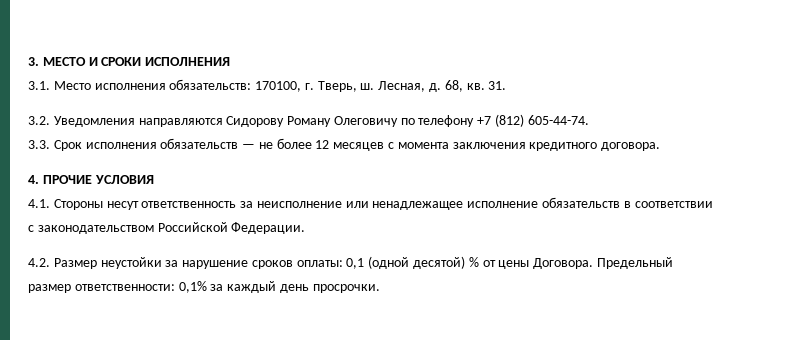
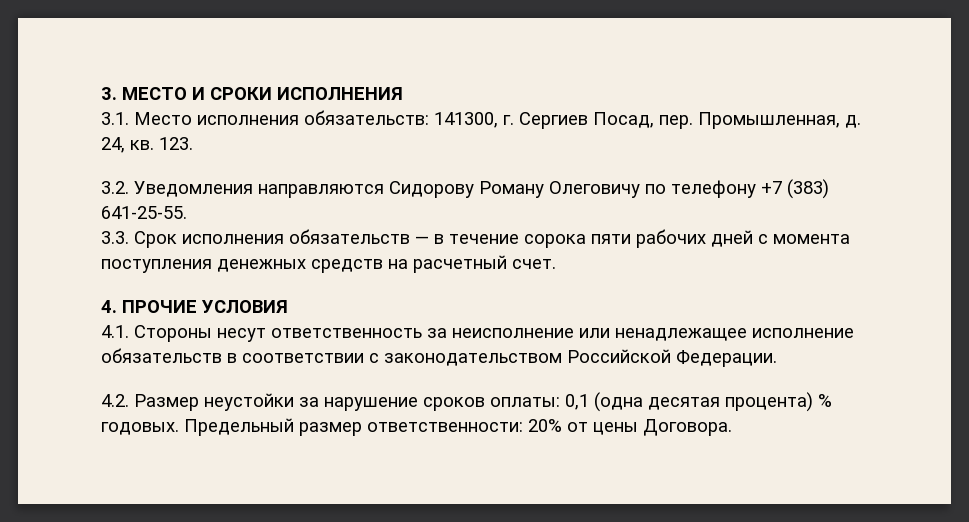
[255,80,507,92] 170100, г. Тверь, ш. Лесная, д. 68, кв. 31. -> [434,112,861,129] [101,137,193,153] 141300, г. Сергиев Посад, пер. Промышленная, д. 24, кв. 123.
[495,114,589,127] (812) 605-44-74. -> [787,179,829,199] [101,206,187,219] (383) 641-25-55.
[258,138,661,151] не более 12 месяцев с момента заключения кредитного договора. -> [434,229,850,248] [101,255,556,273] в течение сорока пяти рабочих дней с момента поступления денежных средств на расчетный счет.
[368,256,673,269] [28,281,380,293] (одной десятой) % от цены Договора. Предельный размер ответственности: 0,1% за каждый день просрочки. -> [594,392,832,412] [101,418,732,436] (одна десятая процента) % годовых. Предельный размер ответственности: 20% от цены Договора.

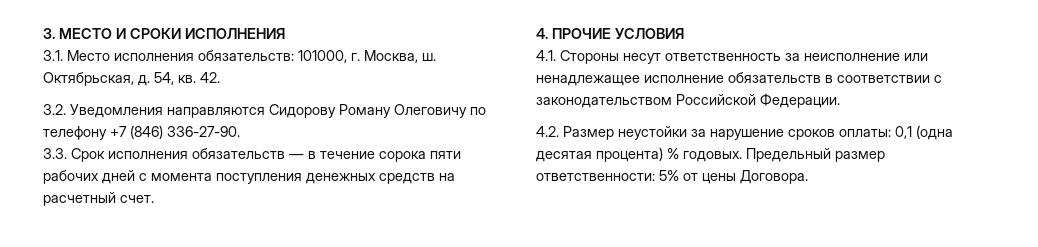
[434,112,861,129] [101,137,193,153] 141300, г. Сергиев Посад, пер. Промышленная, д. 24, кв. 123. -> [298,50,436,63] [43,72,220,86] 101000, г. Москва, ш. Октябрьская, д. 54, кв. 42.
[787,179,829,199] [101,206,187,219] (383) 641-25-55. -> [130,125,240,139] (846) 336-27-90.
[528,419,562,432] 20% -> [659,170,679,181] 5%

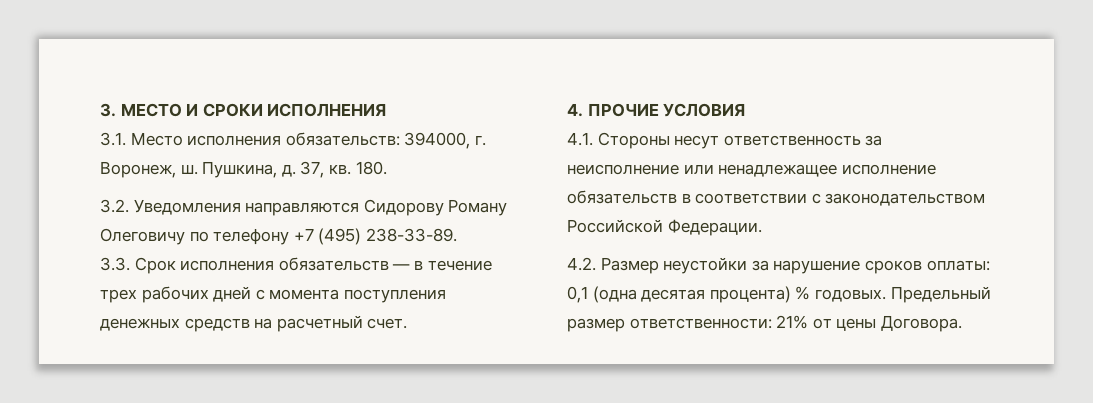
[298,50,436,63] [43,72,220,86] 101000, г. Москва, ш. Октябрьская, д. 54, кв. 42. -> [404,132,486,149] [100,161,387,178] 394000, г. Воронеж, ш. Пушкина, д. 37, кв. 180.
[130,125,240,139] (846) 336-27-90. -> [318,228,457,245] (495) 238-33-89.
[379,151,461,162] сорока пяти -> [100,289,137,303] трех
[659,170,679,181] 5% -> [776,315,809,329] 21%

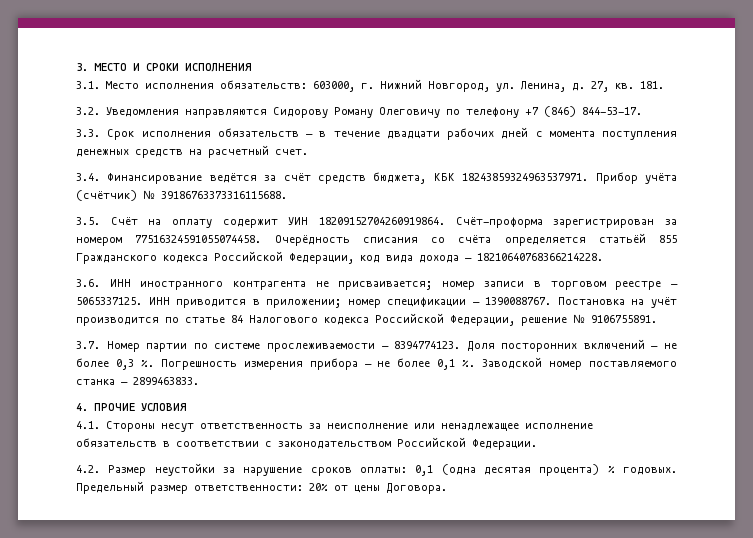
[404,132,486,149] [100,161,387,178] 394000, г. Воронеж, ш. Пушкина, д. 37, кв. 180. -> [313,79,664,92] 603000, г. Нижний Новгород, ул. Ленина, д. 27, кв. 181.
[318,228,457,245] (495) 238-33-89. -> [544,106,642,117] (846) 844-53-17.
[100,289,137,303] трех -> [386,131,440,139] двадцати
(408, 323) none -> [76,172,677,184] [76,190,287,201] [76,217,677,228] [76,233,677,246] [76,251,603,264] [76,279,678,290] [76,297,677,308] [76,313,657,326] [76,339,677,352] [76,357,677,370] [76,377,199,385] // 3.4. Финансирование ведётся за счёт средств бюджета, КБК 18243859324963537971. Прибор учёта (счётчик) № 39186763373316115688. // 3.5. Счёт на оплату содержит УИН 18209152704260919864. Счёт-проформа зарегистрирован за номером 77516324591055074458. Очерёдность списания со счёта определяется статьёй 855 Гражданского кодекса Российской Федерации, код вида дохода — 18210640768366214228. // 3.6. ИНН иностранного контрагента не присваивается; номер записи в торговом реестре — 5065337125. ИНН приводится в приложении; номер спецификации — 1390088767. Постановка на учёт производится по статье 84 Налогового кодекса Российской Федерации, решение № 9106755891. // 3.7. Номер партии по системе прослеживаемости — 8394774123. Доля посторонних включений — не более 0,3 %. Погрешность измерения прибора — не более 0,1 %. Заводской номер поставляемого станка — 2899463833.
[776,315,809,329] 21% -> [309,483,328,491] 20%

